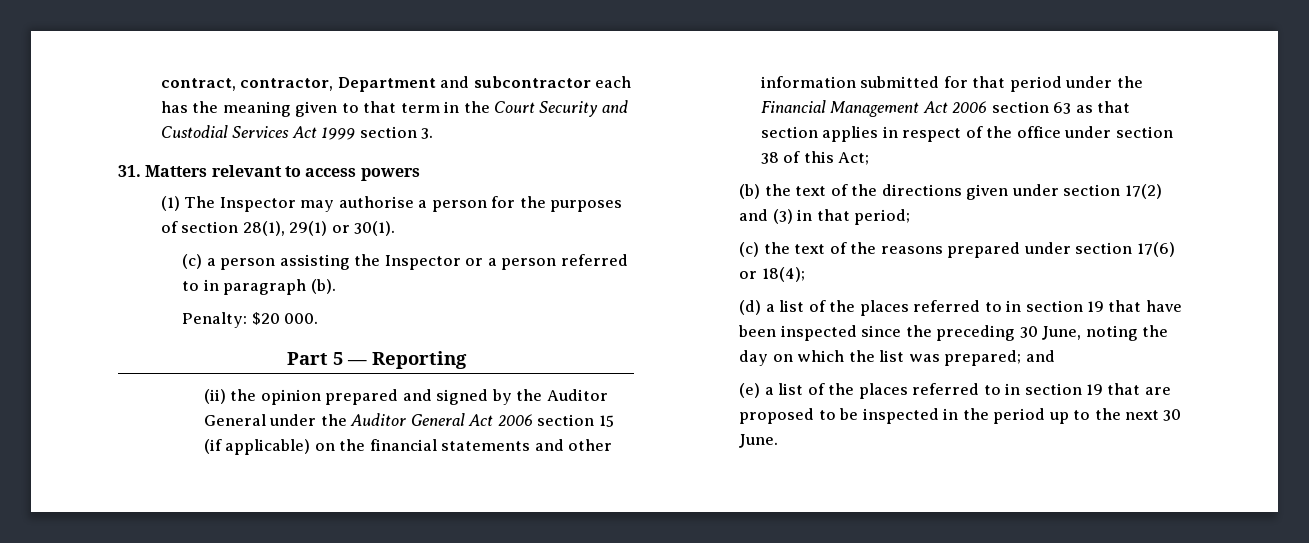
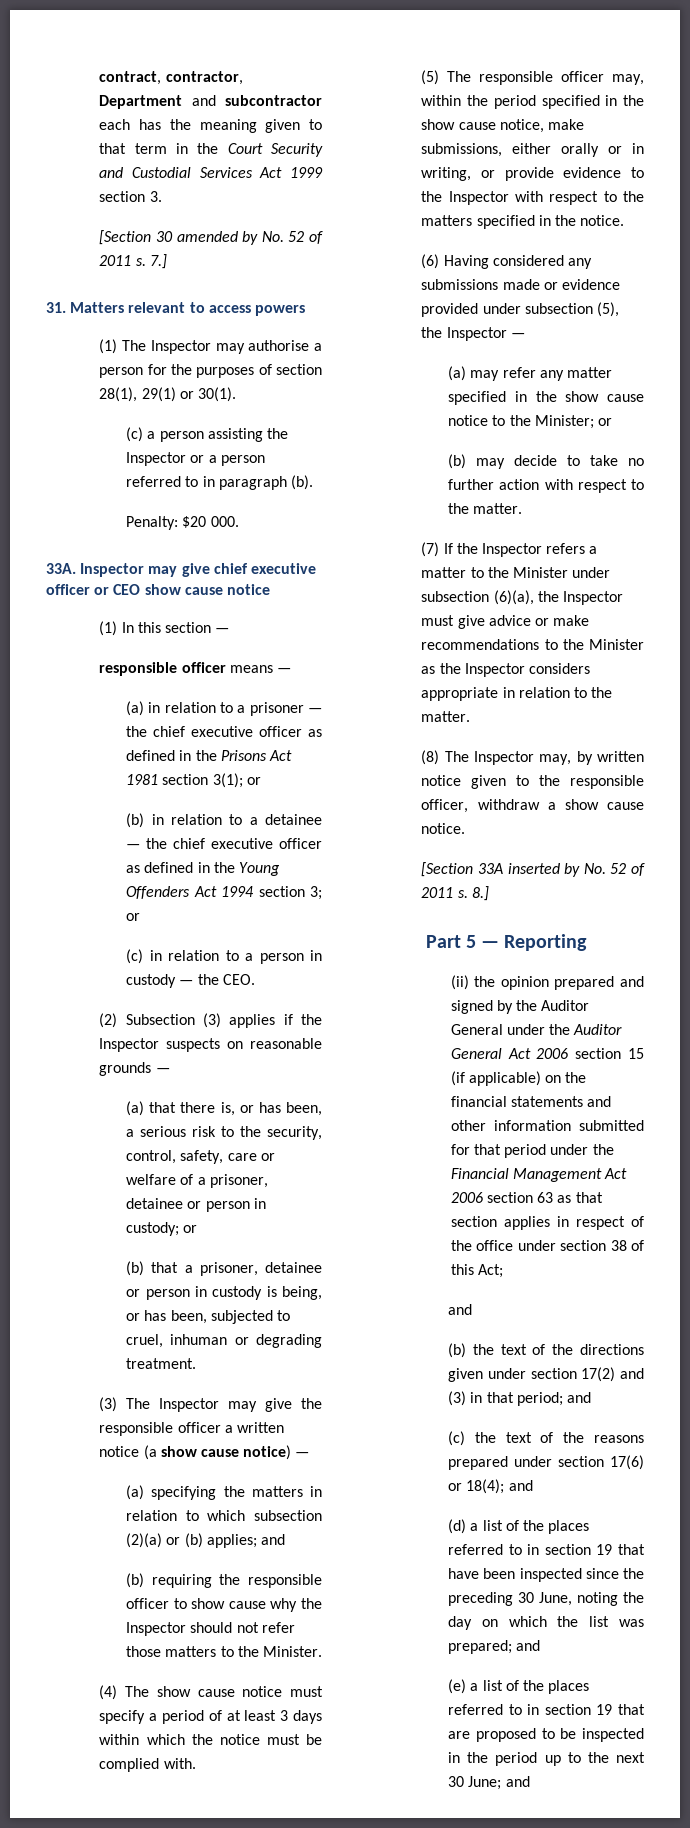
(434, 133) none -> [99,230,323,245] [99,254,167,269] // [Section 30 amended by No. 52 of 2011 s. 7.]
(319, 318) none -> [46,563,316,577] [46,584,270,595] [99,621,230,636] [99,662,291,676] [126,701,322,716] [126,726,322,737] [126,750,292,761] [126,773,261,788] [126,813,322,828] [126,838,322,849] [126,862,280,876] [126,886,322,900] [126,913,141,921] [126,949,322,964] [126,974,255,988] [99,1013,322,1028] [99,1038,322,1052] [99,1062,170,1076] [126,1101,322,1116] [126,1126,323,1140] [126,1150,275,1164] [126,1174,268,1188] [126,1198,266,1212] [126,1222,198,1236] [126,1261,322,1276] [126,1286,322,1300] [126,1310,290,1324] [126,1334,322,1348] [126,1358,197,1369] [99,1397,322,1412] [99,1422,284,1436] [99,1445,310,1460] [126,1485,322,1500] [126,1510,322,1521] [126,1533,285,1548] [126,1573,322,1588] [126,1598,322,1612] [126,1622,295,1636] [126,1646,322,1657] [99,1685,323,1700] [99,1710,322,1724] [99,1734,322,1745] [99,1758,196,1772] [421,70,644,85] [421,95,644,109] [421,119,584,133] [421,143,644,157] [421,167,644,181] [421,191,644,205] [421,215,625,229] [421,254,592,269] [421,279,620,290] [421,302,619,317] [421,327,525,341] [448,366,612,381] [448,391,644,405] [448,415,612,429] [448,454,644,469] [448,479,644,493] [448,503,523,514] [421,542,598,557] [421,567,611,578] [421,590,623,605] [421,615,590,629] [421,639,644,650] [421,663,590,677] [421,687,613,701] [421,711,471,722] [421,750,644,765] [421,775,644,789] [421,799,644,813] [421,823,466,834] [421,862,645,877] [421,886,489,901] // 33A. Inspector may give chief executive officer or CEO show cause notice // (1) In this section — // responsible officer means — // (a) in relation to a prisoner — the chief executive officer as defined in the Prisons Act 1981 section 3(1); or // (b) in relation to a detainee — the chief executive officer as defined in the Young Offenders Act 1994 section 3; or // (c) in relation to a person in custody — the CEO. // (2) Subsection (3) applies if the Inspector suspects on reasonable grounds — // (a) that there is, or has been, a serious risk to the security, control, safety, care or welfare of a prisoner, detainee or person in custody; or // (b) that a prisoner, detainee or person in custody is being, or has been, subjected to cruel, inhuman or degrading treatment. // (3) The Inspector may give the responsible officer a written notice (a show cause notice) — // (a) specifying the matters in relation to which subsection (2)(a) or (b) applies; and // (b) requiring the responsible officer to show cause why the Inspector should not refer those matters to the Minister. // (4) The show cause notice must specify a period of at least 3 days within which the notice must be complied with. // (5) The responsible officer may, within the period specified in the show cause notice, make submissions, either orally or in writing, or provide evidence to the Inspector with respect to the matters specified in the notice. // (6) Having considered any submissions made or evidence provided under subsection (5), the Inspector — // (a) may refer any matter specified in the show cause notice to the Minister; or // (b) may decide to take no further action with respect to the matter. // (7) If the Inspector refers a matter to the Minister under subsection (6)(a), the Inspector must give advice or make recommendations to the Minister as the Inspector considers appropriate in relation to the matter. // (8) The Inspector may, by written notice given to the responsible officer, withdraw a show cause notice. // [Section 33A inserted by No. 52 of 2011 s. 8.]
(870, 158) none -> [448,1304,473,1315] // and
(911, 217) none -> [566,1392,591,1403] and
(805, 274) none -> [508,1480,533,1491] and
[739,434,779,448] June. -> [468,1776,530,1790] June; and

